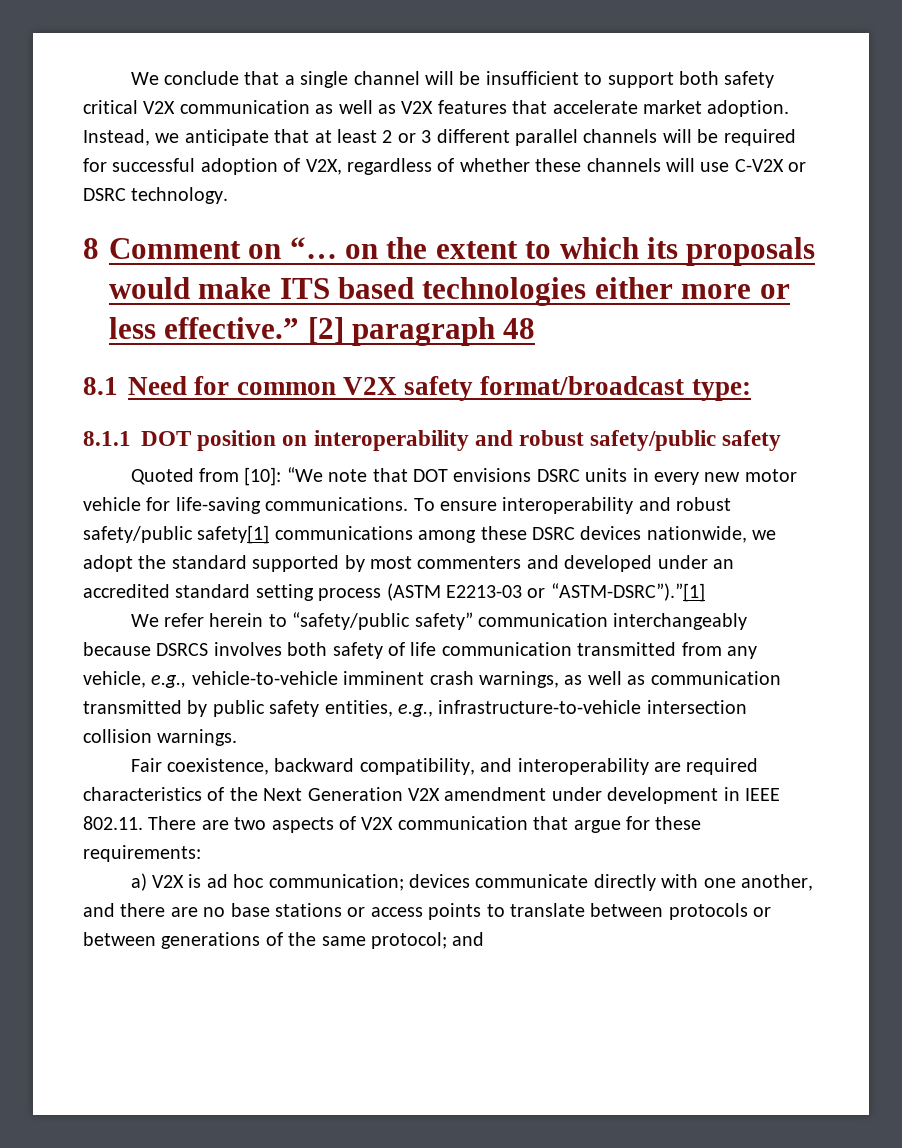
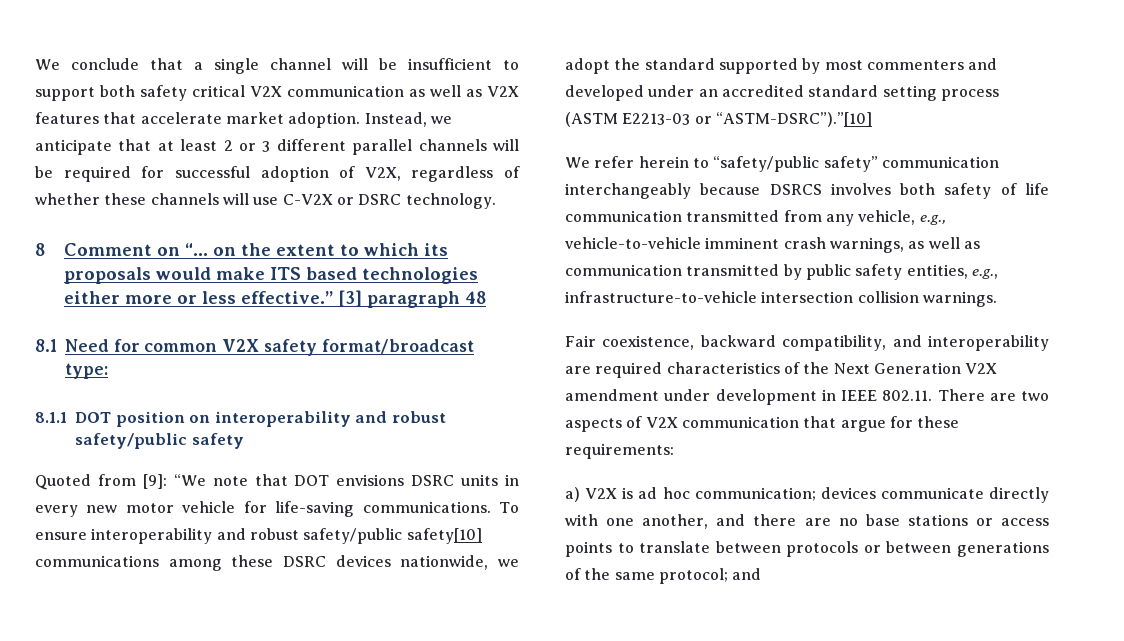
[307,317,344,344] [2] -> [338,290,363,307] [3]
[244,467,282,486] [10]: -> [142,474,167,489] [9]:
[197,525,270,544] safety[1] -> [406,528,482,544] safety[10]
[550,583,705,602] “ASTM-DSRC”).”[1] -> [715,112,872,127] “ASTM-DSRC”).”[10]

